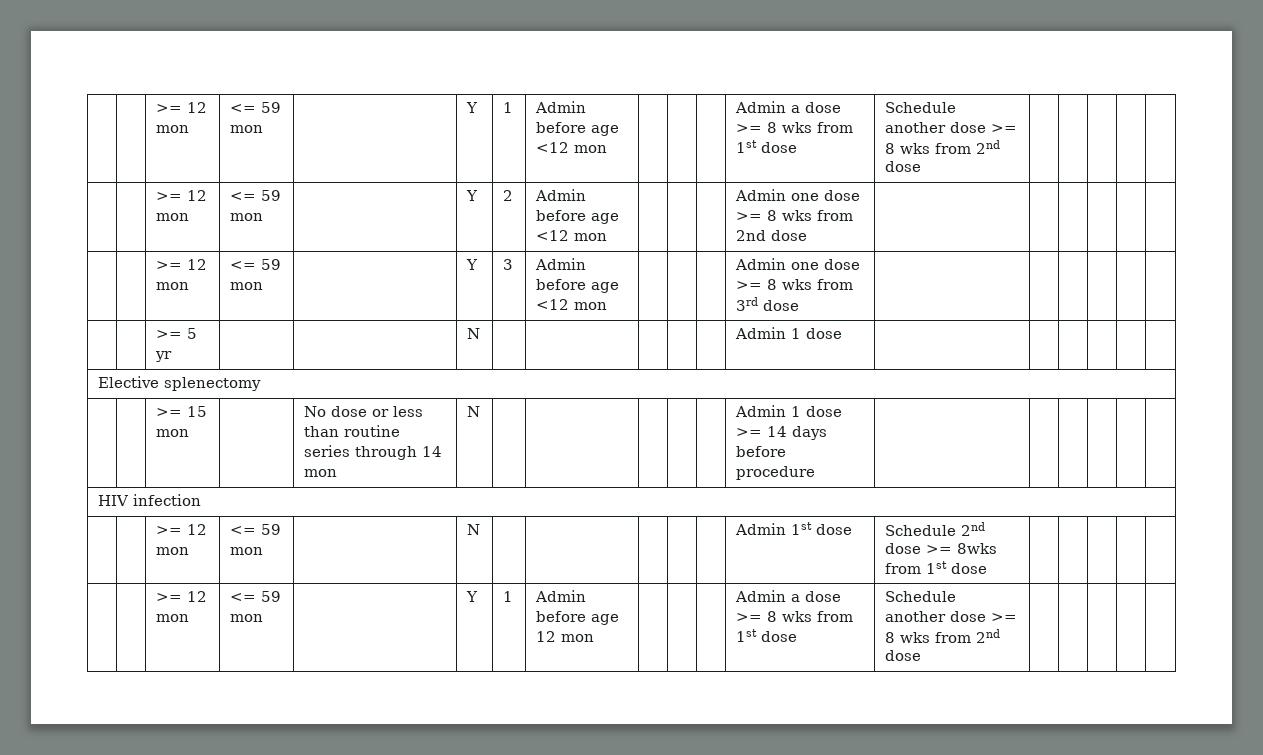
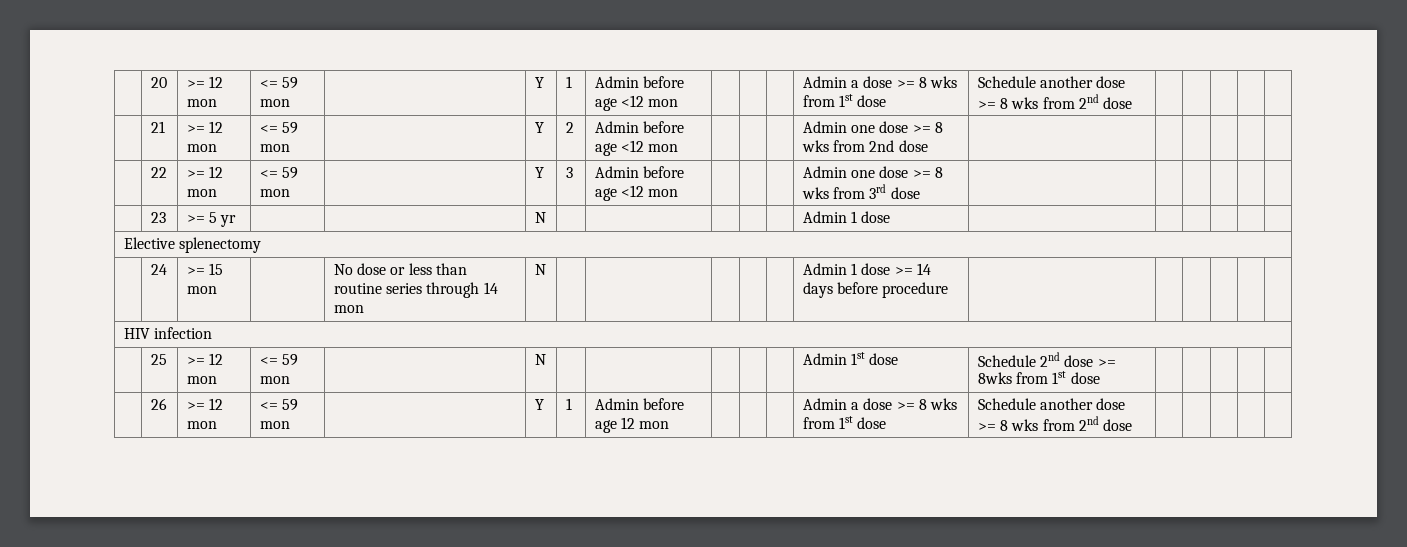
(155, 108) | -> [150,77,167,88] | 20
(921, 166) none -> [150,121,165,133] 21
(807, 235) none -> [150,167,167,178] 22
(799, 305) none -> [150,212,166,223] 23
(261, 384) none -> [150,264,167,275] 24
(201, 500) none -> [150,354,167,365] 25
(987, 568) none -> [150,398,167,410] 26

